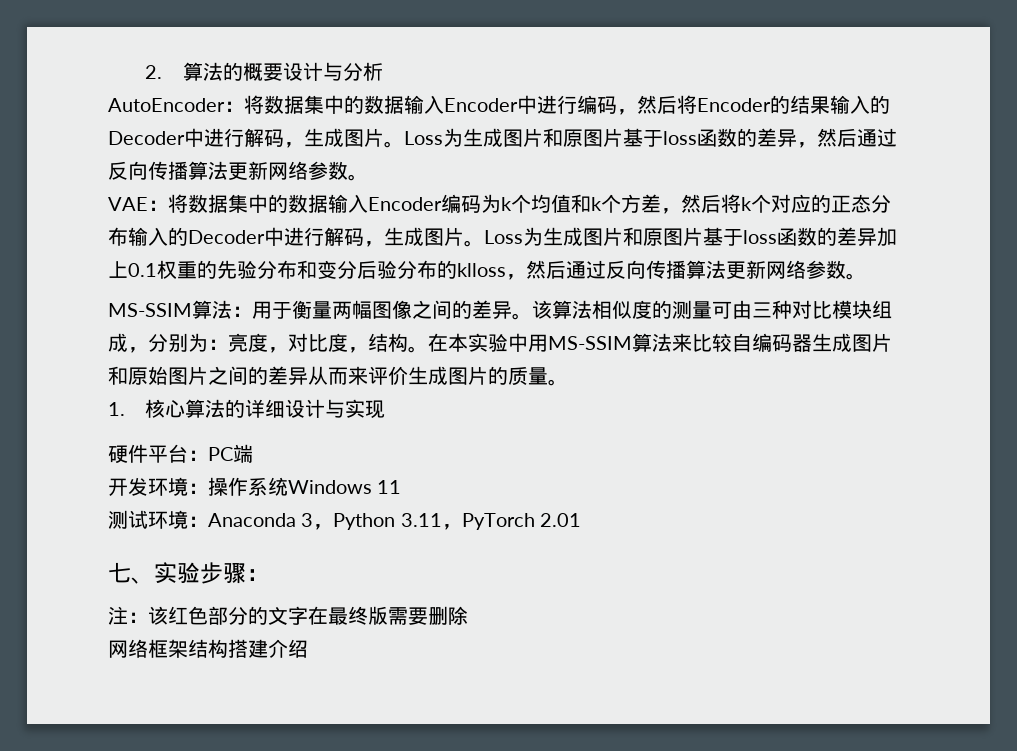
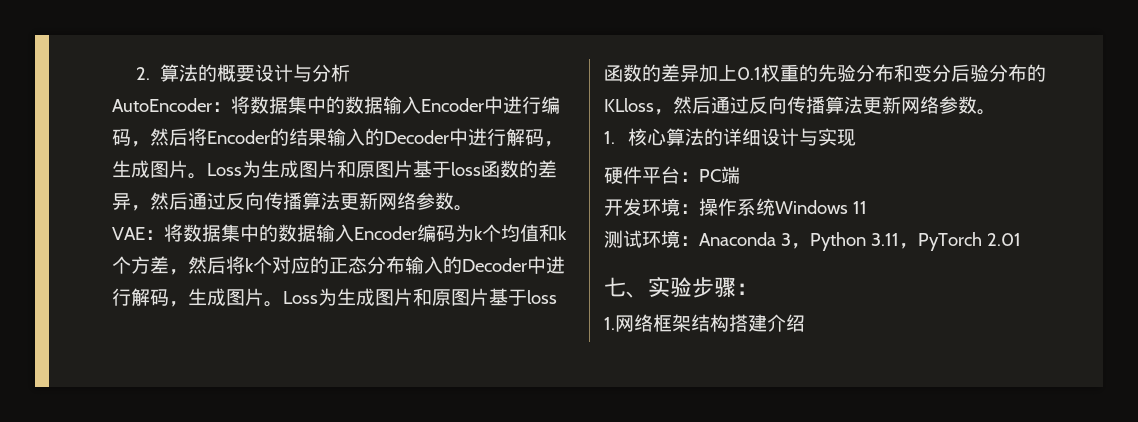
[457,260,866,280] [108,300,892,320] [108,333,892,353] [108,366,568,386] klloss，然后通过反向传播算法更新网络参数。 // MS-SSIM算法：用于衡量两幅图像之间的差异。该算法相似度的测量可由三种对比模块组成，分别为：亮度，对比度，结构。在本实验中用MS-SSIM算法来比较自编码器生成图片和原始图片之间的差异从而来评价生成图片的质量。 -> [604,96,996,115] KLloss，然后通过反向传播算法更新网络参数。
[108,606,468,625] 注：该红色部分的文字在最终版需要删除 // -> [604,317,615,330] 1.

